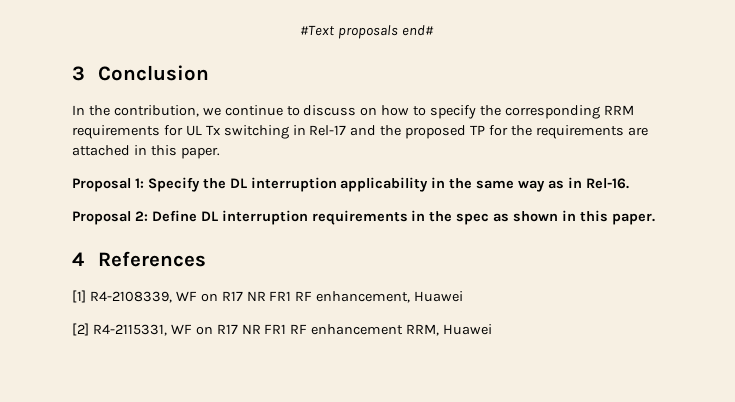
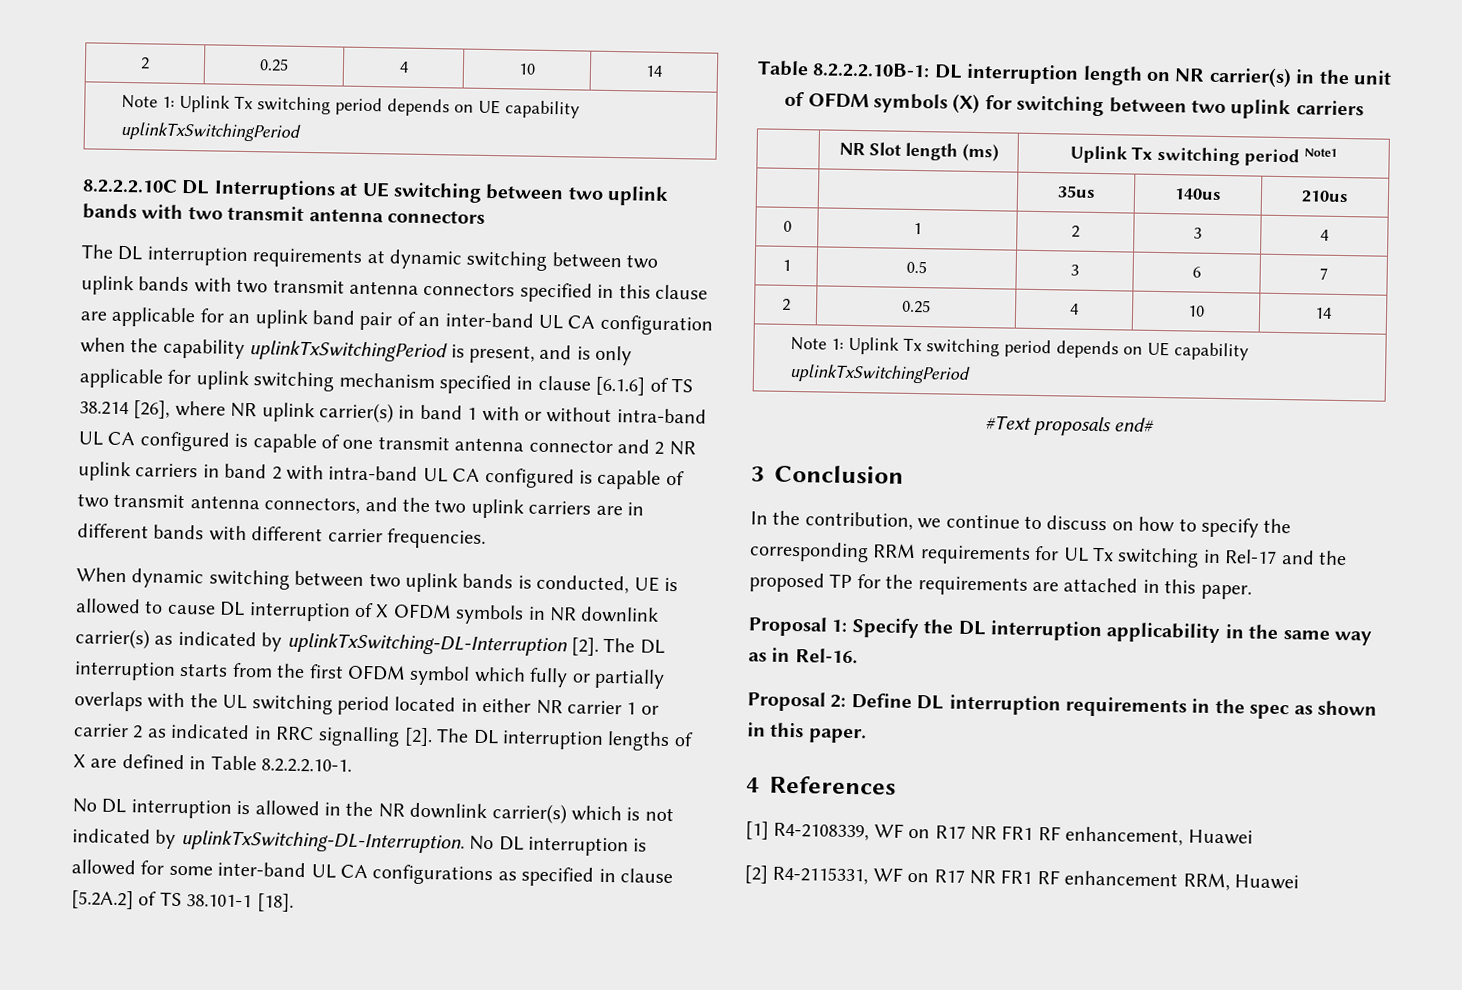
(300, 30) none -> [140,57,150,70] [259,58,289,72] [398,61,409,73] [518,63,536,75] [645,65,663,77] [121,94,581,119] [120,121,303,142] [82,178,670,206] [82,203,485,224] [81,244,659,271] [81,275,708,303] [80,306,713,336] [80,337,633,366] [79,368,693,396] [79,400,707,424] [78,431,696,456] [78,461,685,490] [77,493,644,519] [77,523,486,549] [76,567,678,594] [75,598,660,625] [75,628,665,657] [74,661,665,689] [74,691,659,716] [73,723,694,752] [73,754,352,773] [72,798,674,825] [72,828,648,857] [71,859,673,887] [71,890,294,912] [757,60,1392,89] [784,91,1364,120] [838,142,999,162] [1070,145,1337,167] [1056,185,1096,198] [1174,188,1222,200] [1301,190,1349,204] [782,220,792,232] [913,222,922,235] [1071,225,1080,238] [1193,227,1202,239] [1320,229,1329,241] [781,259,791,271] [906,260,927,274] [1070,264,1079,276] [1192,266,1201,278] [1319,267,1328,280] [781,298,791,311] [902,299,931,314] [1070,303,1079,315] [1187,305,1205,317] [1314,307,1332,319] [790,336,1250,361] [789,363,972,384] 2 | 0.25 | 4 | 10 | 14 // Note 1: Uplink Tx switching period depends on UE capability uplinkTxSwitchingPeriod // 8.2.2.2.10C DL Interruptions at UE switching between two uplink bands with two transmit antenna connectors // The DL interruption requirements at dynamic switching between two uplink bands with two transmit antenna connectors specified in this clause are applicable for an uplink band pair of an inter-band UL CA configuration when the capability uplinkTxSwitchingPeriod is present, and is only applicable for uplink switching mechanism specified in clause [6.1.6] of TS 38.214 [26], where NR uplink carrier(s) in band 1 with or without intra-band UL CA configured is capable of one transmit antenna connector and 2 NR uplink carriers in band 2 with intra-band UL CA configured is capable of two transmit antenna connectors, and the two uplink carriers are in different bands with different carrier frequencies. // When dynamic switching between two uplink bands is conducted, UE is allowed to cause DL interruption of X OFDM symbols in NR downlink carrier(s) as indicated by uplinkTxSwitching-DL-Interruption [2]. The DL interruption starts from the first OFDM symbol which fully or partially overlaps with the UL switching period located in either NR carrier 1 or carrier 2 as indicated in RRC signalling [2]. The DL interruption lengths of X are defined in Table 8.2.2.2.10-1. // No DL interruption is allowed in the NR downlink carrier(s) which is not indicated by uplinkTxSwitching-DL-Interruption. No DL interruption is allowed for some inter-band UL CA configurations as specified in clause [5.2A.2] of TS 38.101-1 [18]. // Table 8.2.2.2.10B-1: DL interruption length on NR carrier(s) in the unit of OFDM symbols (X) for switching between two uplink carriers // | NR Slot length (ms) | Uplink Tx switching period Note1 // | | 35us | 140us | 210us // 0 | 1 | 2 | 3 | 4 // 1 | 0.5 | 3 | 6 | 7 // 2 | 0.25 | 4 | 10 | 14 // Note 1: Uplink Tx switching period depends on UE capability uplinkTxSwitchingPeriod //

